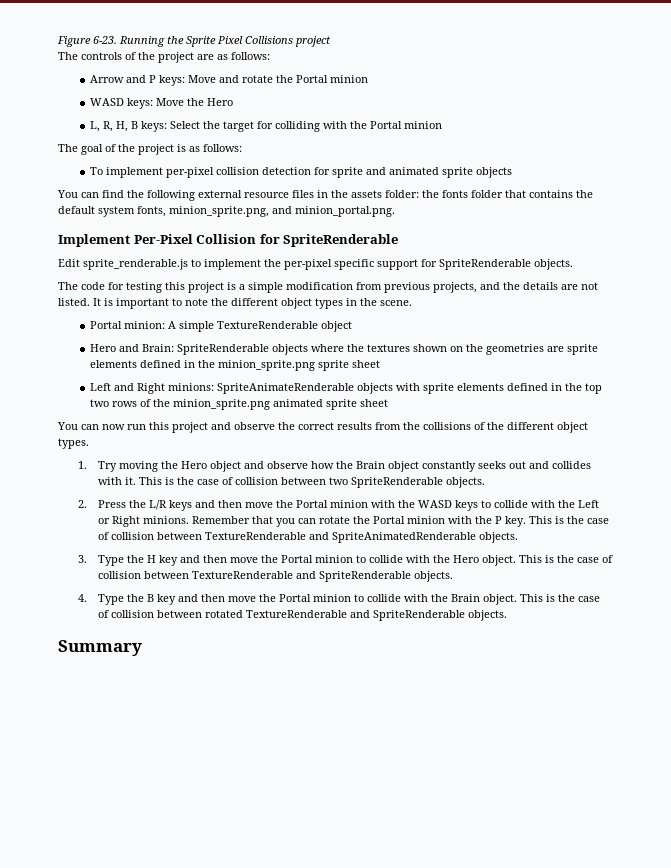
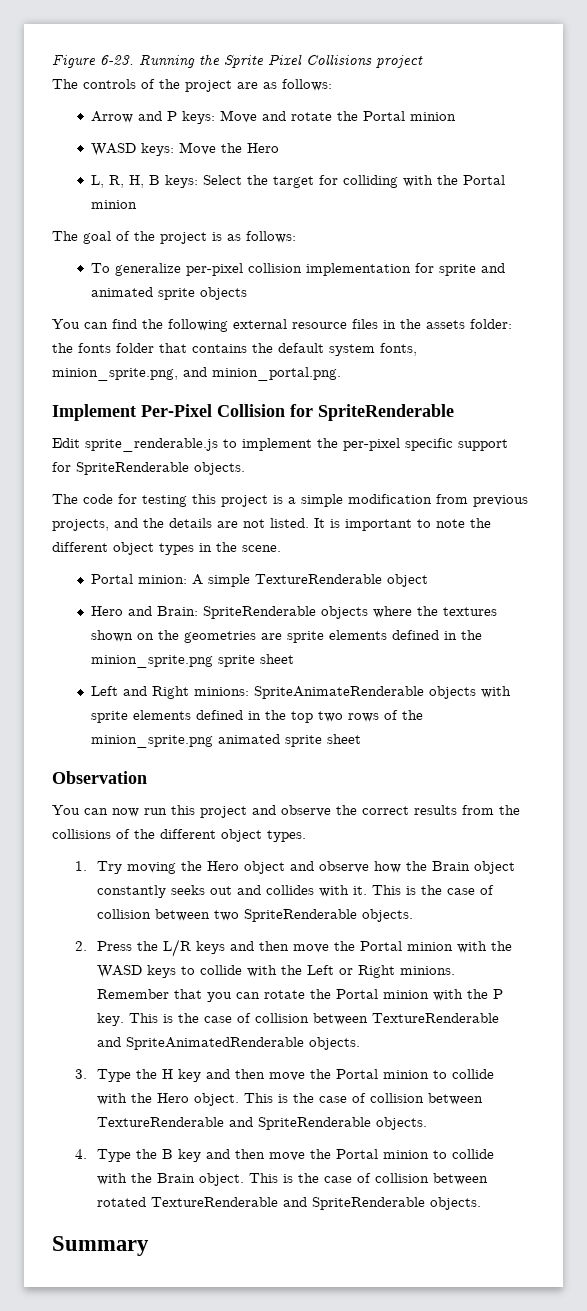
[106,167,164,178] implement -> [115,263,182,276] generalize
[262,167,312,175] detection -> [306,263,412,276] implementation
(389, 403) none -> [52,771,147,784] // Observation

